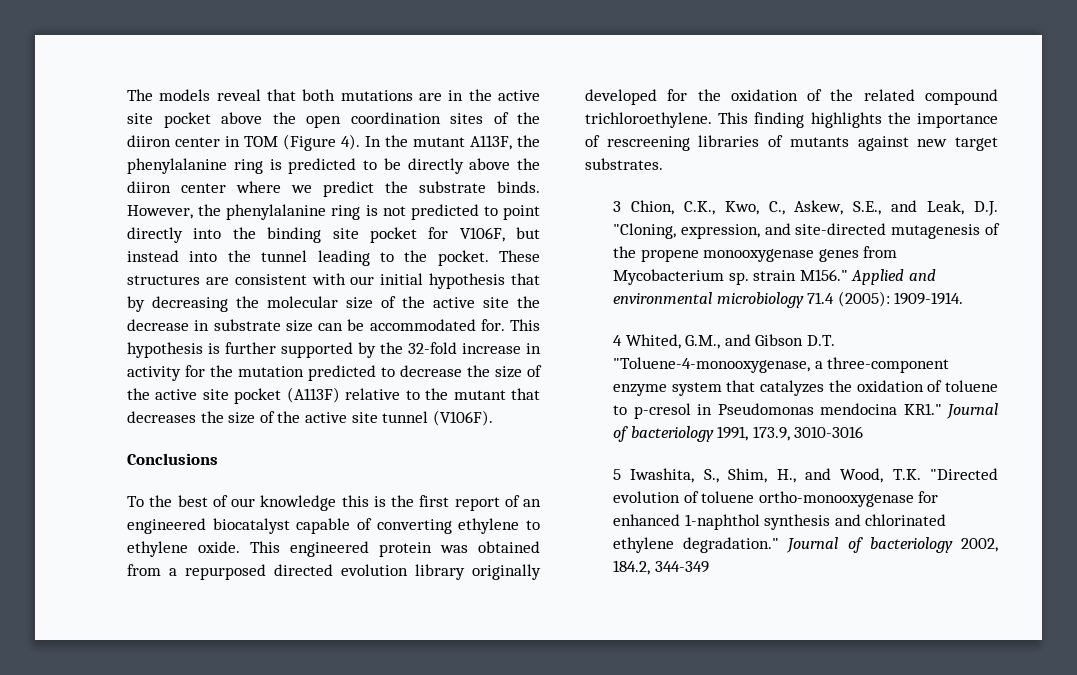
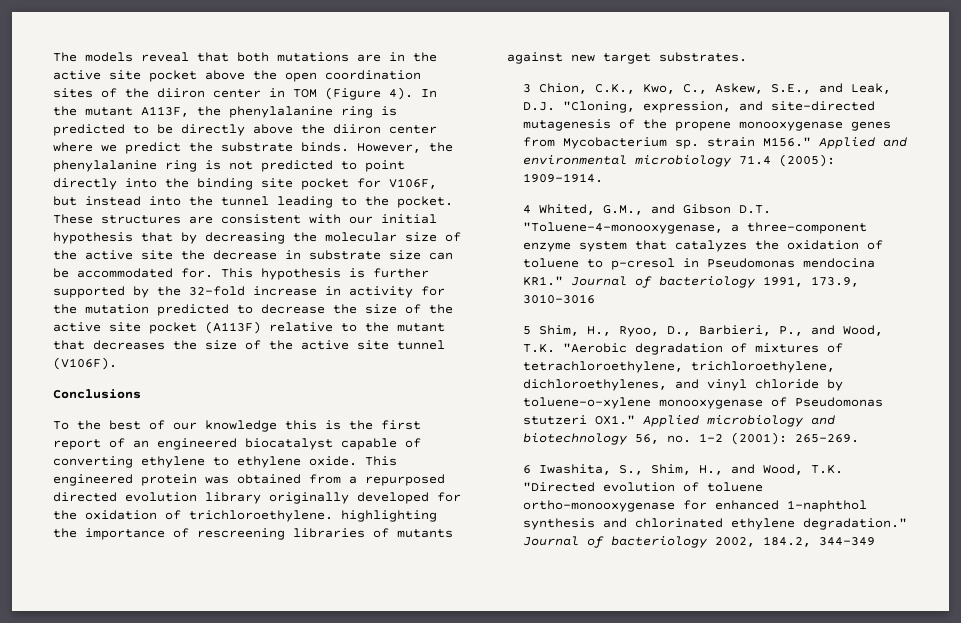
[830,89,998,105] [585,112,882,128] the related compound trichloroethylene. This finding highlights -> [189,510,437,522] trichloroethylene. highlighting
(622, 474) none -> [539,325,884,337] [523,343,844,355] [523,361,836,373] [523,379,844,391] [523,397,884,409] [523,415,836,427] [523,432,860,445] [523,465,532,474] Shim, H., Ryoo, D., Barbieri, P., and Wood, T.K. "Aerobic degradation of mixtures of tetrachloroethylene, trichloroethylene, dichloroethylenes, and vinyl chloride by toluene-o-xylene monooxygenase of Pseudomonas stutzeri OX1." Applied microbiology and biotechnology 56, no. 1-2 (2001): 265-269. // 6

